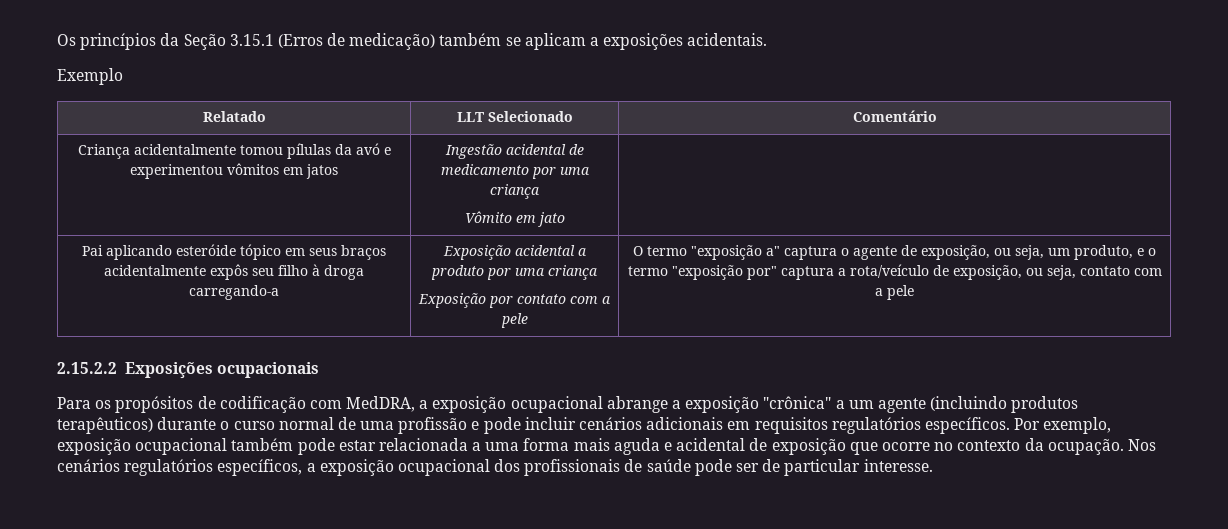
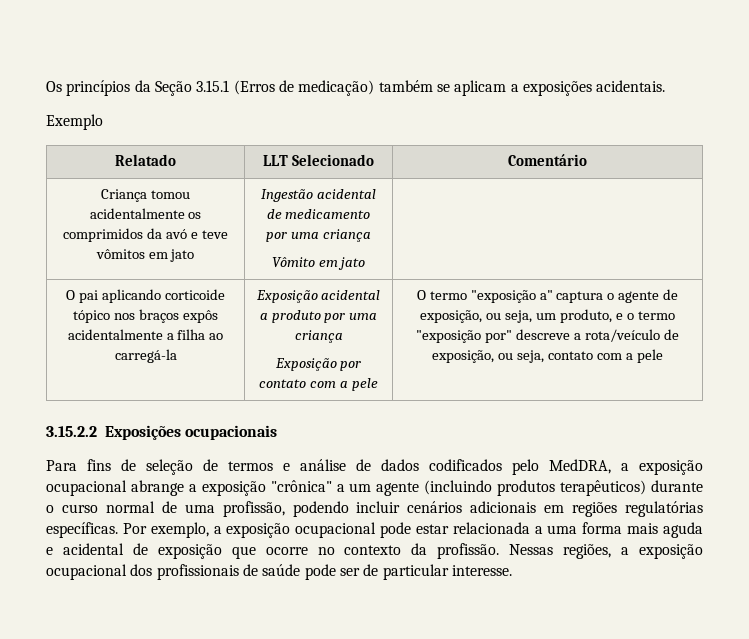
[133,143,331,159] acidentalmente tomou pílulas -> [150,190,190,199] [89,208,202,219] [63,228,144,242] tomou acidentalmente os comprimidos
[130,164,223,179] experimentou -> [201,230,228,239] teve
[306,164,338,179] jatos -> [170,249,195,262] jato
[82,244,387,260] [104,264,365,280] [189,285,279,300] Pai aplicando esteróide tópico em seus braços acidentalmente expôs seu filho à droga carregando-a -> [66,289,225,303] [73,309,218,323] [67,329,224,340] [114,349,177,363] O pai aplicando corticoide tópico nos braços expôs acidentalmente a filha ao carregá-la
[780,266,834,280] captura -> [516,329,571,340] descreve
[57,362,117,374] 2.15.2.2 -> [46,426,97,437] 3.15.2.2
[95,396,342,413] os propósitos de codificação com -> [87,459,539,475] fins de seleção de termos e análise de dados codificados pelo
[398,417,521,434] profissão e pode -> [222,501,349,517] profissão, podendo
[754,417,1010,434] requisitos regulatórios específicos. -> [572,501,703,517] [46,522,118,538] regiões regulatórias específicas.
[57,438,294,455] exposição ocupacional também -> [213,522,377,538] a exposição ocupacional
[1047,439,1156,455] [57,459,303,476] ocupação. Nos cenários regulatórios específicos, -> [437,543,612,559] profissão. Nessas regiões,

